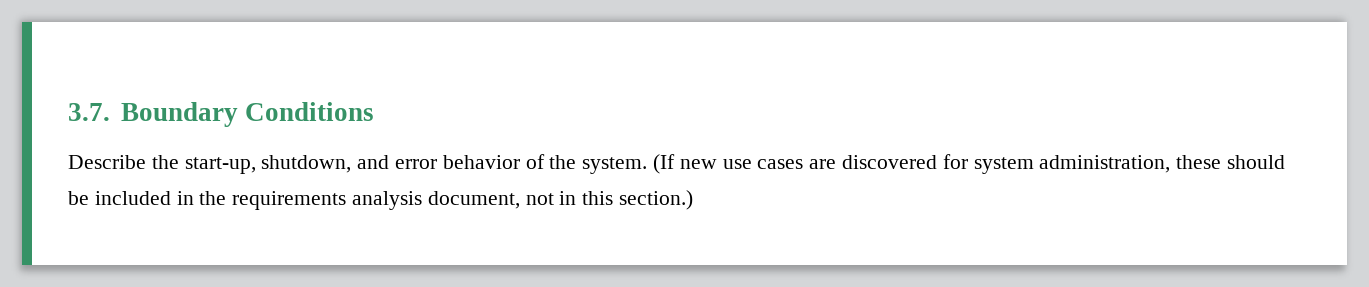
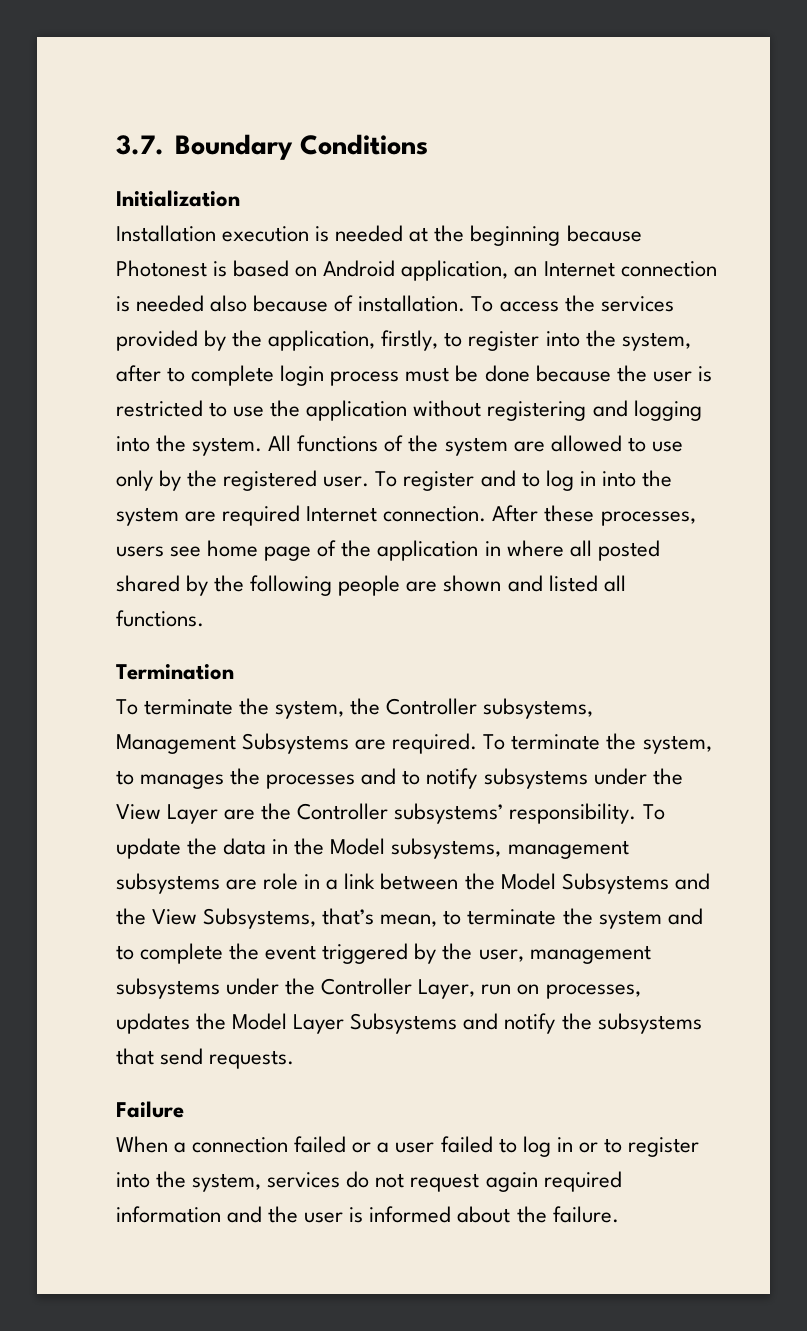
[68,154,1286,174] [68,190,694,210] Describe the start-up, shutdown, and error behavior of the system. (If new use cases are discovered for system administration, these should be included in the requirements analysis document, not in this section.) -> [116,190,240,207] [116,225,642,246] [116,260,717,281] [116,295,674,312] [116,330,691,351] [116,365,712,386] [116,400,702,421] [116,435,683,456] [116,470,672,491] [116,505,696,526] [116,540,660,561] [116,575,626,596] [116,610,204,627] [116,664,234,680] [116,698,594,719] [116,733,712,754] [116,768,683,789] [116,803,665,824] [116,838,629,859] [116,873,710,894] [116,908,703,929] [116,943,651,964] [116,978,641,999] [116,1013,702,1034] [116,1048,295,1069] [116,1101,184,1118] [116,1136,699,1157] [116,1171,622,1192] [116,1206,619,1223] Initialization // Installation execution is needed at the beginning because Photonest is based on Android application, an Internet connection is needed also because of installation. To access the services provided by the application, firstly, to register into the system, after to complete login process must be done because the user is restricted to use the application without registering and logging into the system. All functions of the system are allowed to use only by the registered user. To register and to log in into the system are required Internet connection. After these processes, users see home page of the application in where all posted shared by the following people are shown and listed all functions. // Termination // To terminate the system, the Controller subsystems, Management Subsystems are required. To terminate the system, to manages the processes and to notify subsystems under the View Layer are the Controller subsystems’ responsibility. To update the data in the Model subsystems, management subsystems are role in a link between the Model Subsystems and the View Subsystems, that’s mean, to terminate the system and to complete the event triggered by the user, management subsystems under the Controller Layer, run on processes, updates the Model Layer Subsystems and notify the subsystems that send requests. // Failure // When a connection failed or a user failed to log in or to register into the system, services do not request again required information and the user is informed about the failure.

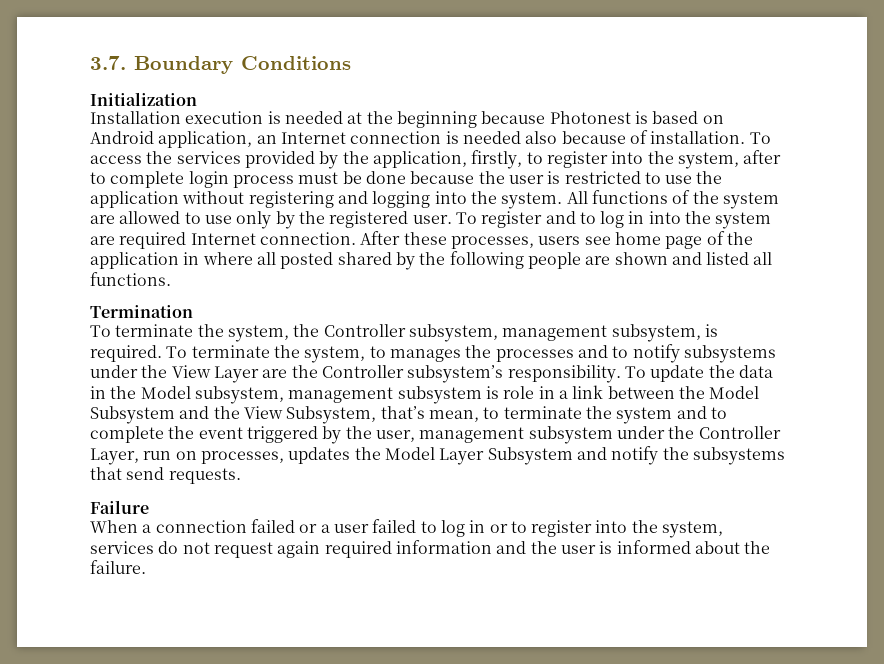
[483,698,594,719] [116,733,387,754] subsystems, Management Subsystems are -> [408,324,718,342] subsystem, management subsystem, is
[394,803,504,824] subsystems’ -> [407,365,504,383] subsystem’s
[391,838,629,859] [116,873,258,894] subsystems, management subsystems are -> [194,386,499,404] subsystem, management subsystem is
[561,873,669,894] Subsystems -> [90,406,175,424] Subsystem
[203,908,317,929] Subsystems, -> [286,406,377,424] Subsystem,
[116,978,220,999] subsystems -> [528,426,613,444] subsystem
[350,1013,458,1034] Subsystems -> [487,447,573,465] Subsystem

